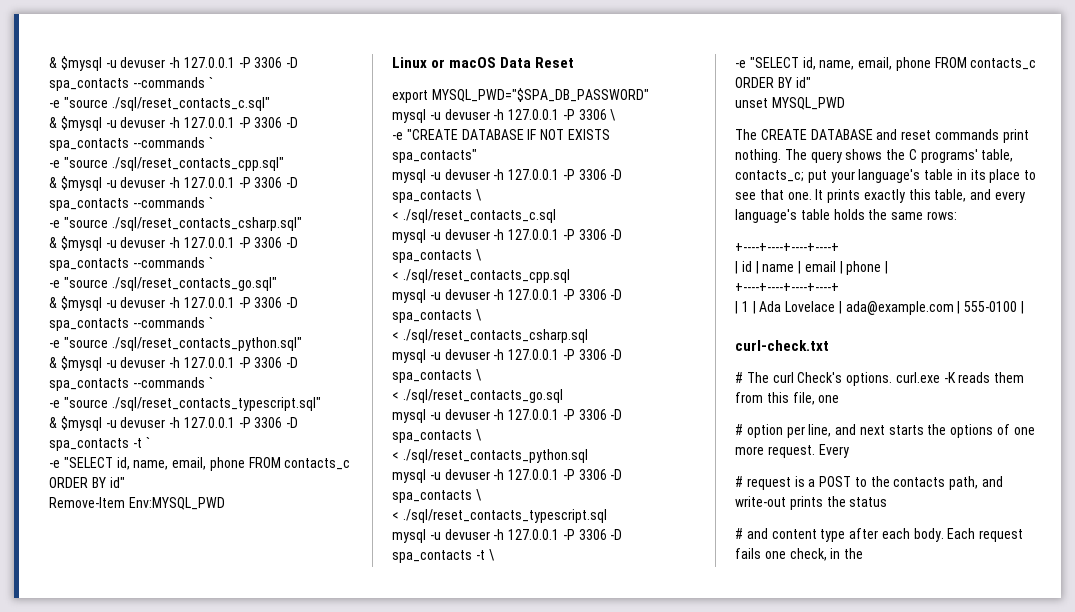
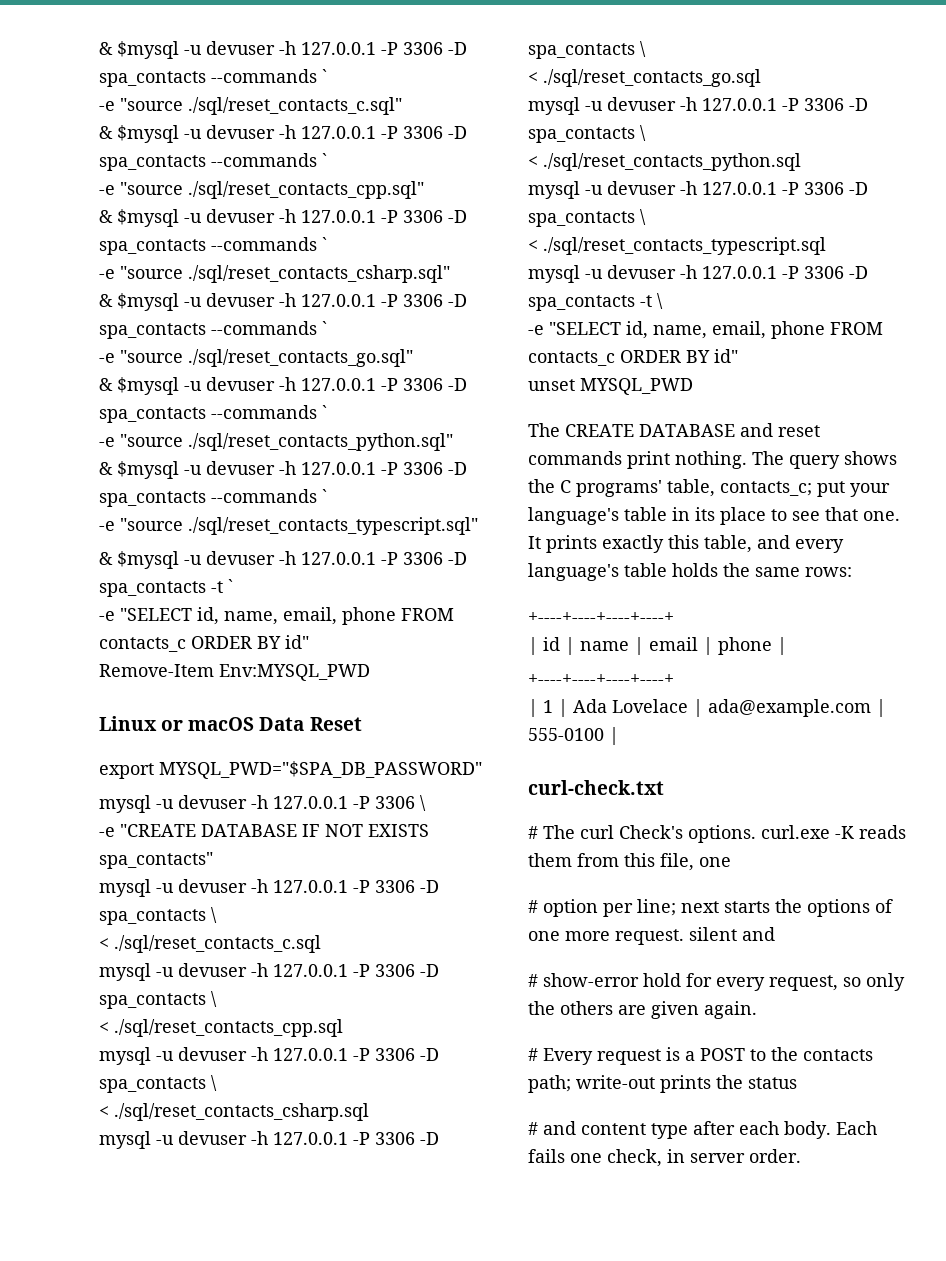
[808,424,857,437] line, and -> [637,899,676,916] line;
[818,444,849,458] [735,476,743,487] Every // # -> [689,927,775,941] [528,973,905,991] [528,1001,757,1019] [528,1048,593,1065] silent and // # show-error hold for every request, so only the others are given again. // # Every
[949,476,1004,490] path, and -> [528,1075,571,1093] path;
[979,529,1024,542] request -> (877, 1128) none
[844,548,864,559] the -> [690,1149,801,1163] server order.

